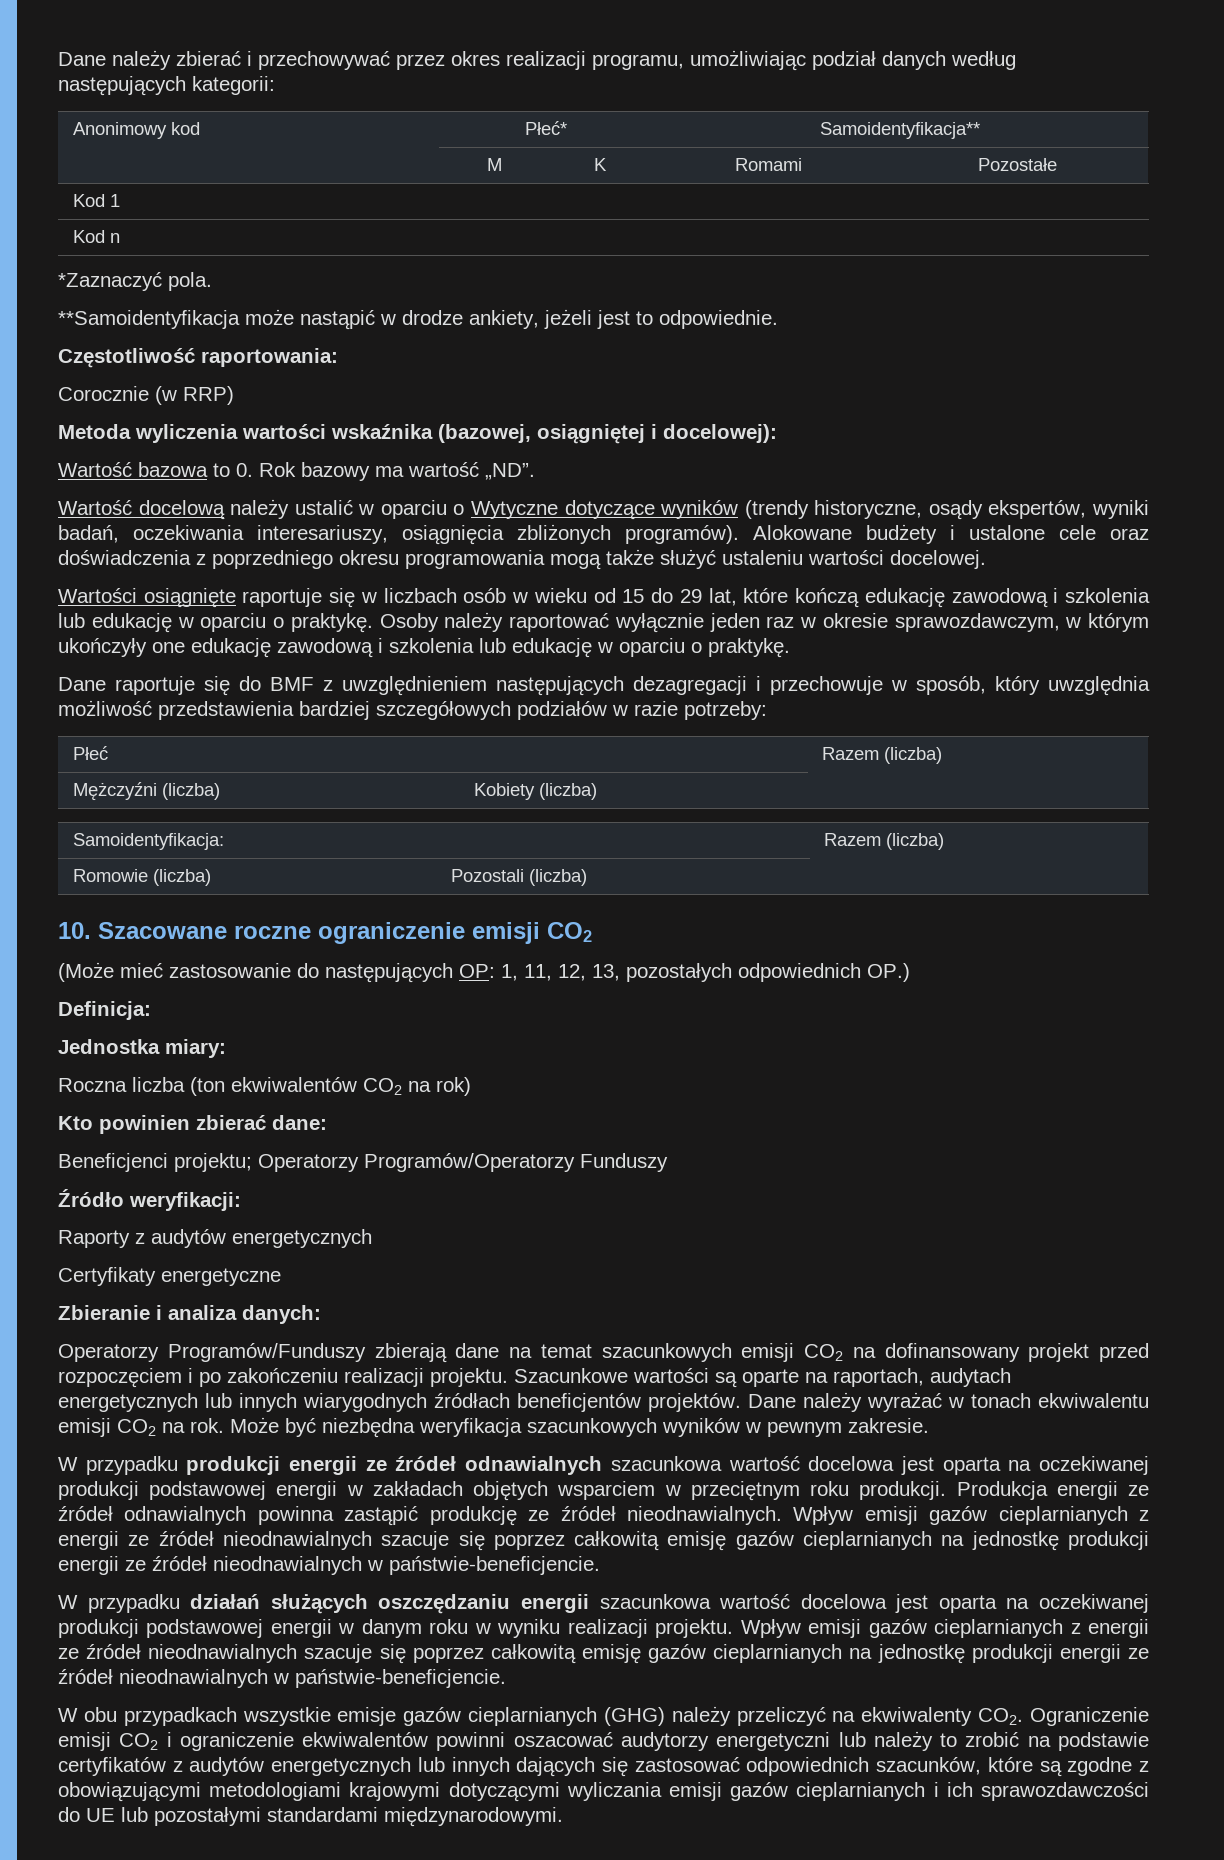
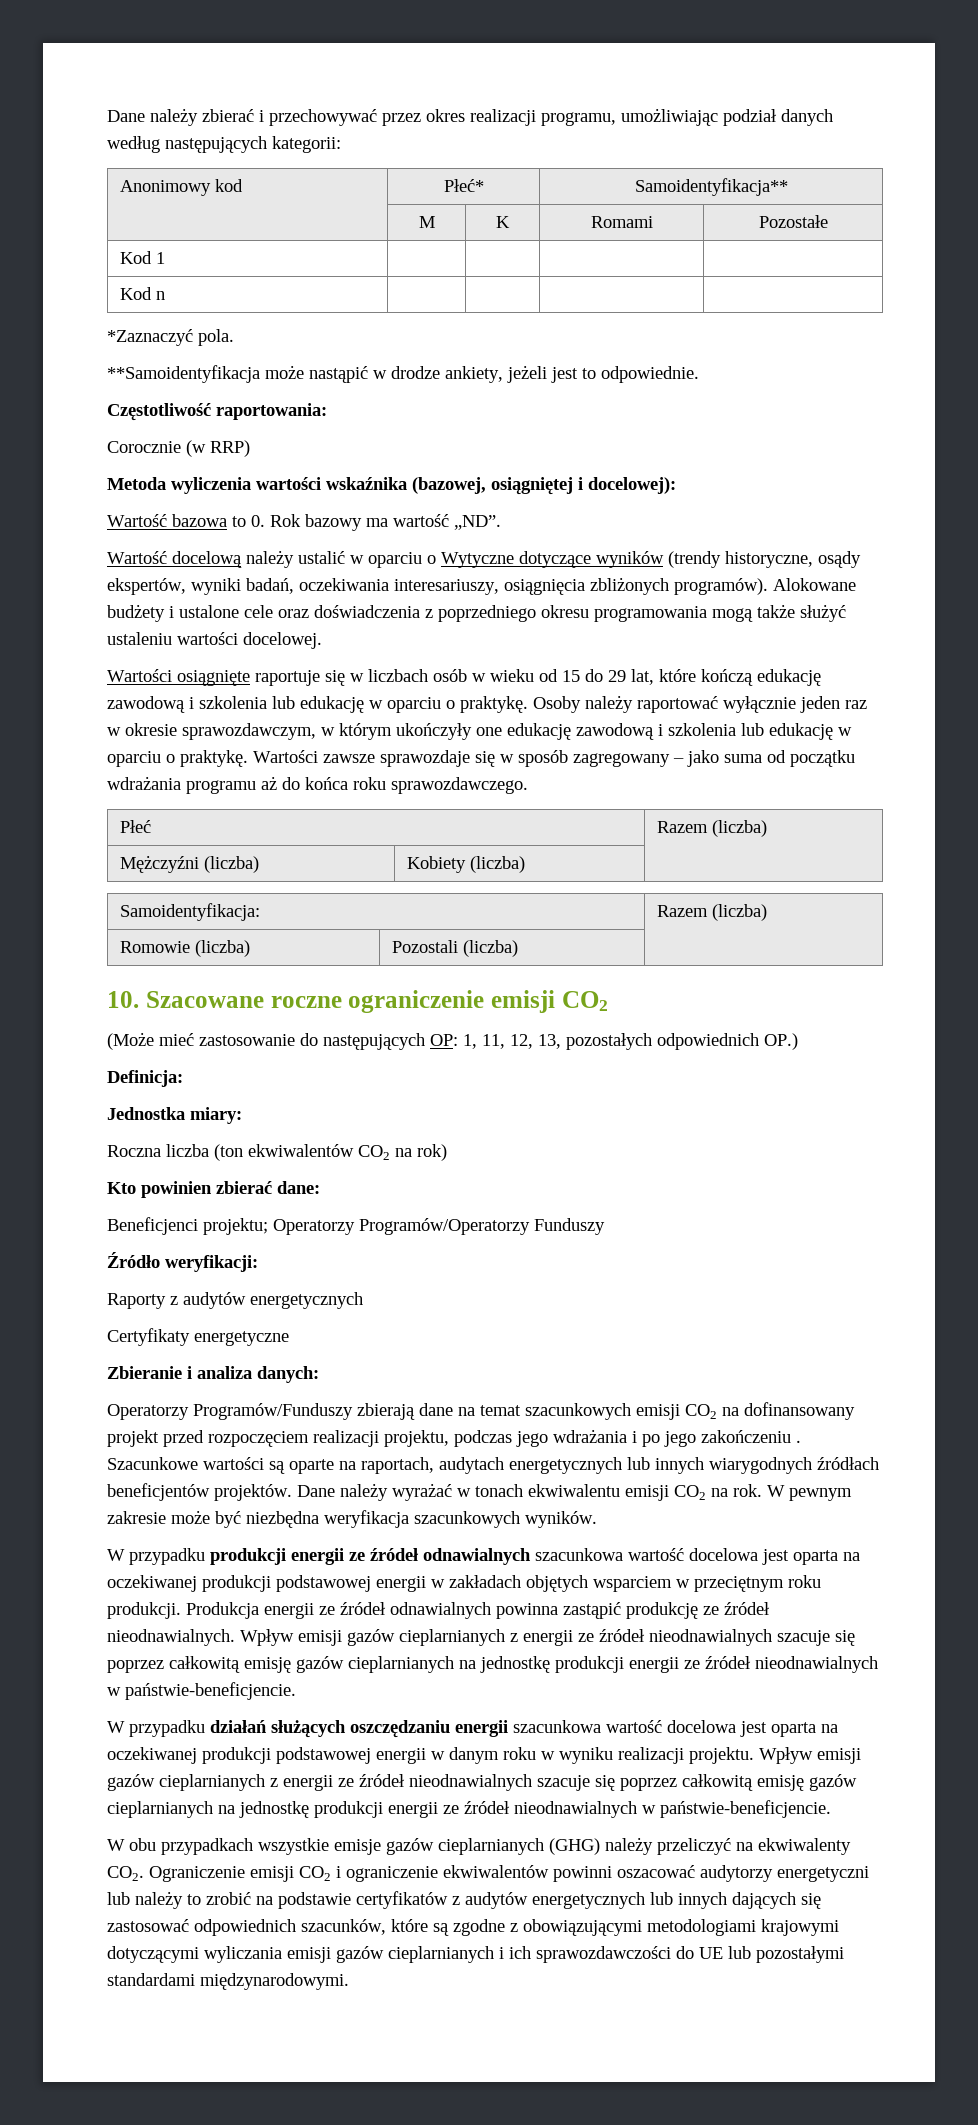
[58,676,1150,696] [58,700,767,720] // Dane raportuje się do BMF z uwzględnieniem następujących dezagregacji i przechowuje w sposób, który uwzględnia możliwość przedstawienia bardziej szczegółowych podziałów w razie potrzeby: -> [253,750,855,767] [107,776,528,794] Wartości zawsze sprawozdaje się w sposób zagregowany – jako suma od początku wdrażania programu aż do końca roku sprawozdawczego.
[188,1368,508,1387] i po zakończeniu realizacji projektu. -> [313,1429,801,1447] realizacji projektu, podczas jego wdrażania i po jego zakończeniu .
[230,1417,929,1438] Może być niezbędna weryfikacja szacunkowych wyników w pewnym zakresie. -> [767,1485,852,1501] [107,1510,597,1528] W pewnym zakresie może być niezbędna weryfikacja szacunkowych wyników.

